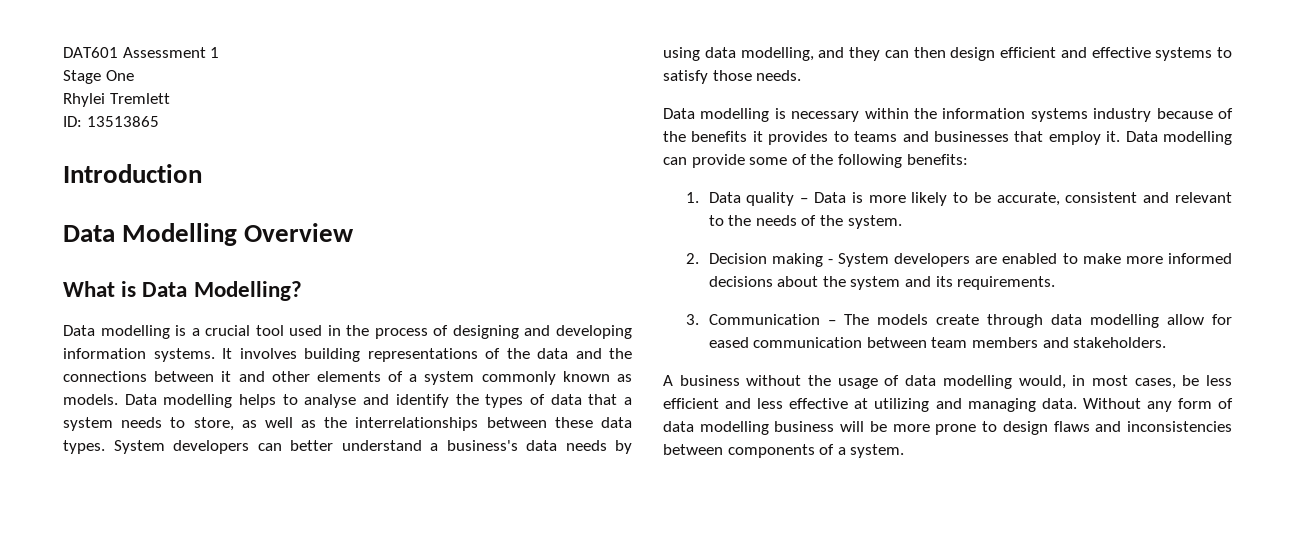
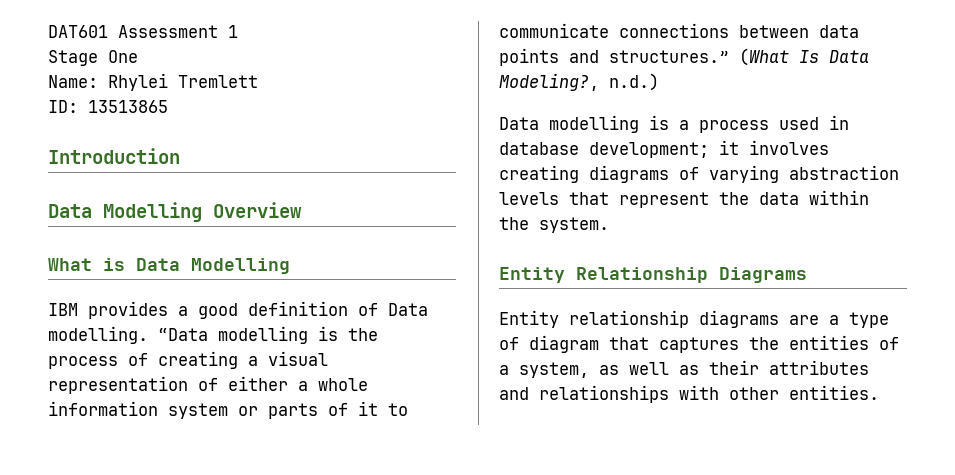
(134, 75) none -> [48,75,98,88] Name:
[193,281,302,301] [63,325,632,339] [63,348,632,362] [63,371,632,385] [63,394,632,408] [63,417,632,431] [63,440,632,454] [663,47,1232,61] [663,70,802,84] [663,108,1233,122] [663,131,1232,145] [663,154,968,168] [685,192,1232,206] [708,215,902,229] [685,253,1232,267] [708,276,1056,290] [685,314,1232,328] [708,337,1167,348] [663,375,1232,389] [663,398,1233,412] [663,421,1232,435] [663,444,905,458] Modelling? // Data modelling is a crucial tool used in the process of designing and developing information systems. It involves building representations of the data and the connections between it and other elements of a system commonly known as models. Data modelling helps to analyse and identify the types of data that a system needs to store, as well as the interrelationships between these data types. System developers can better understand a business's data needs by using data modelling, and they can then design efficient and effective systems to satisfy those needs. // Data modelling is necessary within the information systems industry because of the benefits it provides to teams and businesses that employ it. Data modelling can provide some of the following benefits: // 1. Data quality – Data is more likely to be accurate, consistent and relevant to the needs of the system. // 2. Decision making - System developers are enabled to make more informed decisions about the system and its requirements. // 3. Communication – The models create through data modelling allow for eased communication between team members and stakeholders. // A business without the usage of data modelling would, in most cases, be less efficient and less effective at utilizing and managing data. Without any form of data modelling business will be more prone to design flaws and inconsistencies between components of a system. -> [191,258,290,274] [48,301,428,319] [48,326,378,344] [48,351,328,369] [48,376,368,394] [48,401,408,419] [499,23,859,38] [499,48,869,66] [499,73,659,91] [499,115,849,133] [499,140,829,158] [499,165,899,183] [499,190,869,208] [499,217,609,233] [499,267,807,283] [499,310,889,328] [499,335,899,353] [499,360,869,378] [499,385,879,403] Modelling // IBM provides a good definition of Data modelling. “Data modelling is the process of creating a visual representation of either a whole information system or parts of it to communicate connections between data points and structures.” (What Is Data Modeling?, n.d.) // Data modelling is a process used in database development; it involves creating diagrams of varying abstraction levels that represent the data within the system. // Entity Relationship Diagrams // Entity relationship diagrams are a type of diagram that captures the entities of a system, as well as their attributes and relationships with other entities.

